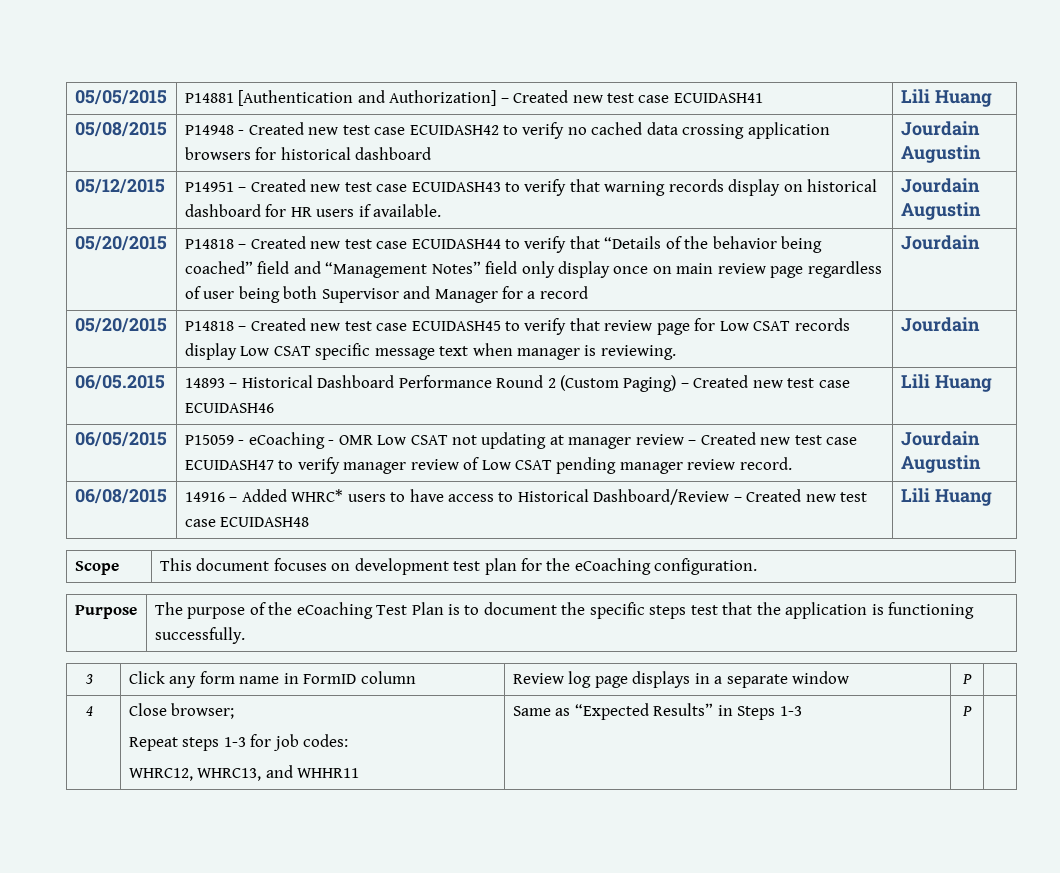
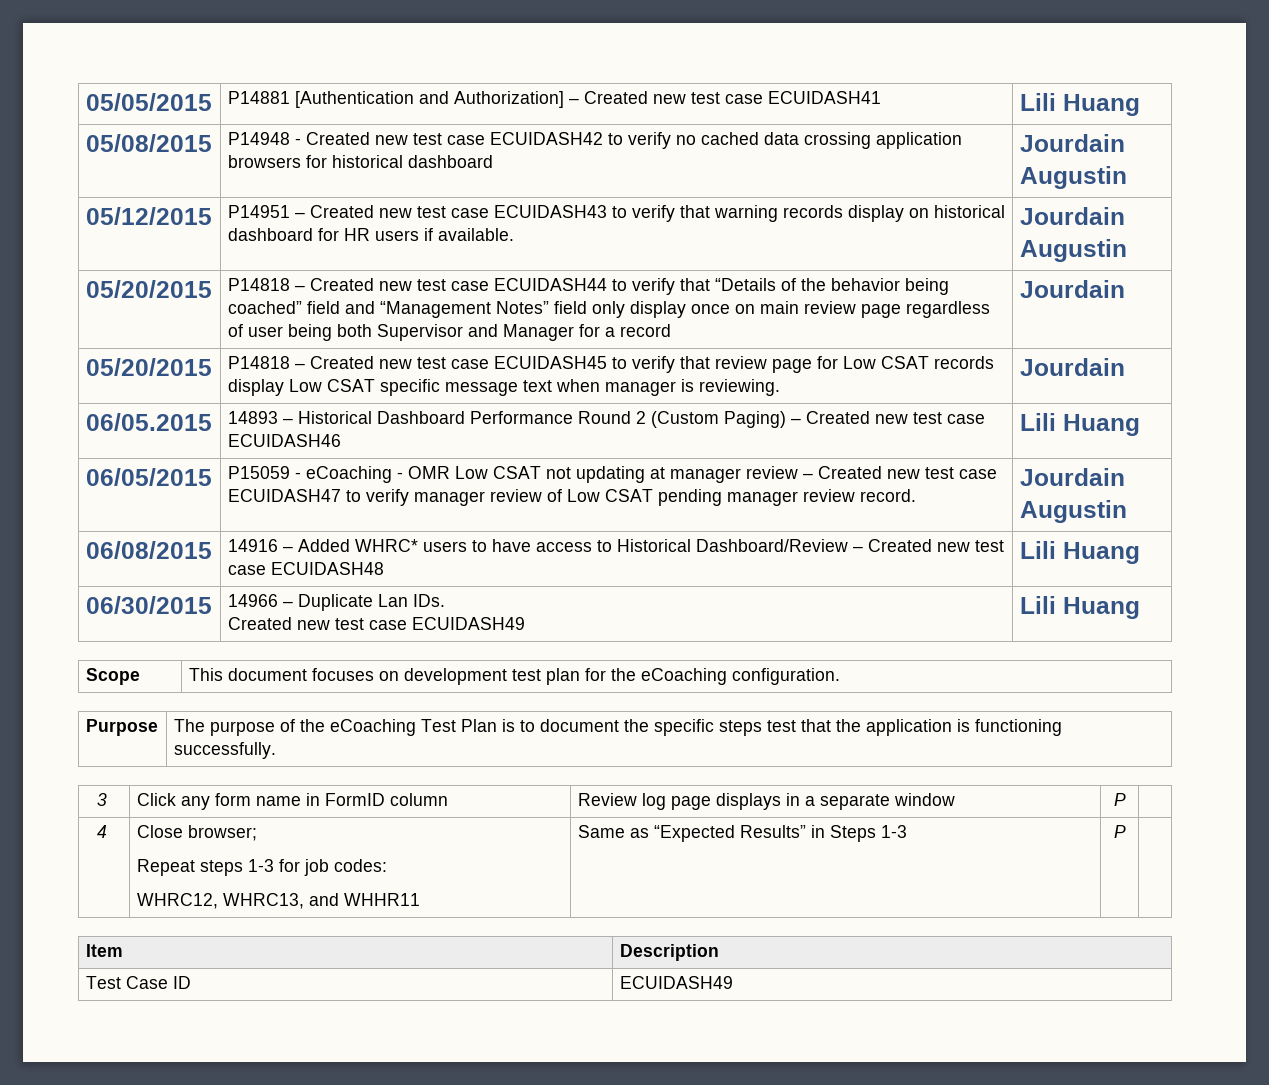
(992, 497) none -> [85,596,212,614] [227,594,445,611] [227,617,525,630] [1019,596,1140,619] // 06/30/2015 | 14966 – Duplicate Lan IDs. // Created new test case ECUIDASH49 | Lili Huang
(972, 711) none -> [85,944,123,957] [619,944,719,961] [85,976,191,989] [619,976,733,989] // Item | Description // Test Case ID | ECUIDASH49

